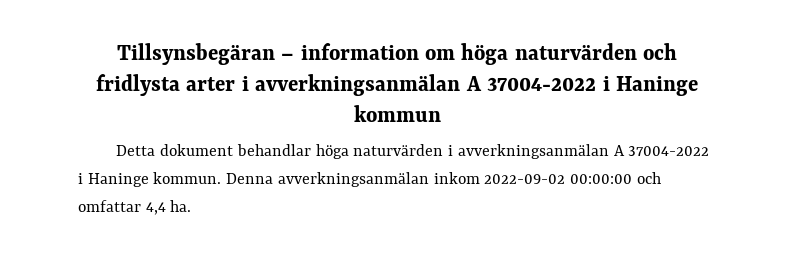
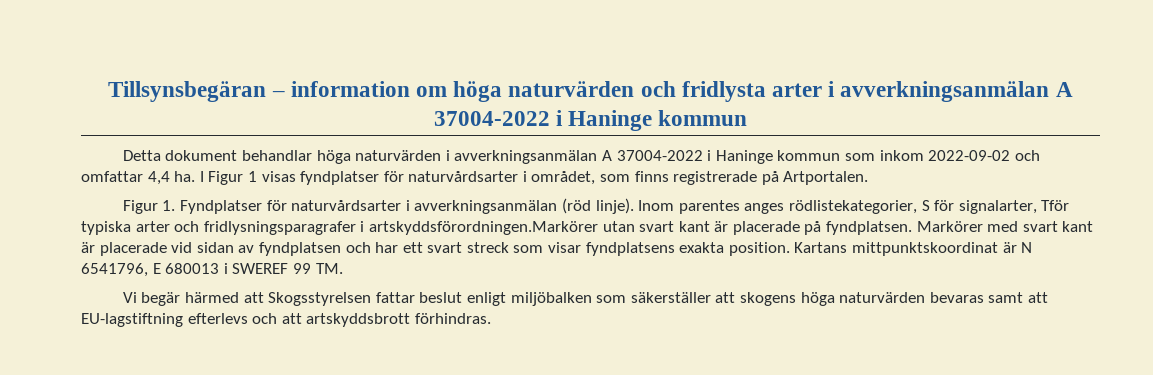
[153,172,429,187] kommun. Denna avverkningsanmälan -> [777,150,875,161] kommun som
[570,174,633,184] 00:00:00 -> (1011, 155) none
(192, 206) none -> [199,171,869,185] [122,198,1070,214] [81,221,1094,235] [81,242,1033,256] [81,263,343,277] [122,292,1048,306] [81,313,491,327] I Figur 1 visas fyndplatser för naturvårdsarter i området, som finns registrerade på Artportalen. // Figur 1. Fyndplatser för naturvårdsarter i avverkningsanmälan (röd linje). Inom parentes anges rödlistekategorier, S för signalarter, Tför typiska arter och fridlysningsparagrafer i artskyddsförordningen.Markörer utan svart kant är placerade på fyndplatsen. Markörer med svart kant är placerade vid sidan av fyndplatsen och har ett svart streck som visar fyndplatsens exakta position. Kartans mittpunktskoordinat är N 6541796, E 680013 i SWEREF 99 TM. // Vi begär härmed att Skogsstyrelsen fattar beslut enligt miljöbalken som säkerställer att skogens höga naturvärden bevaras samt att EU-lagstiftning efterlevs och att artskyddsbrott förhindras.

